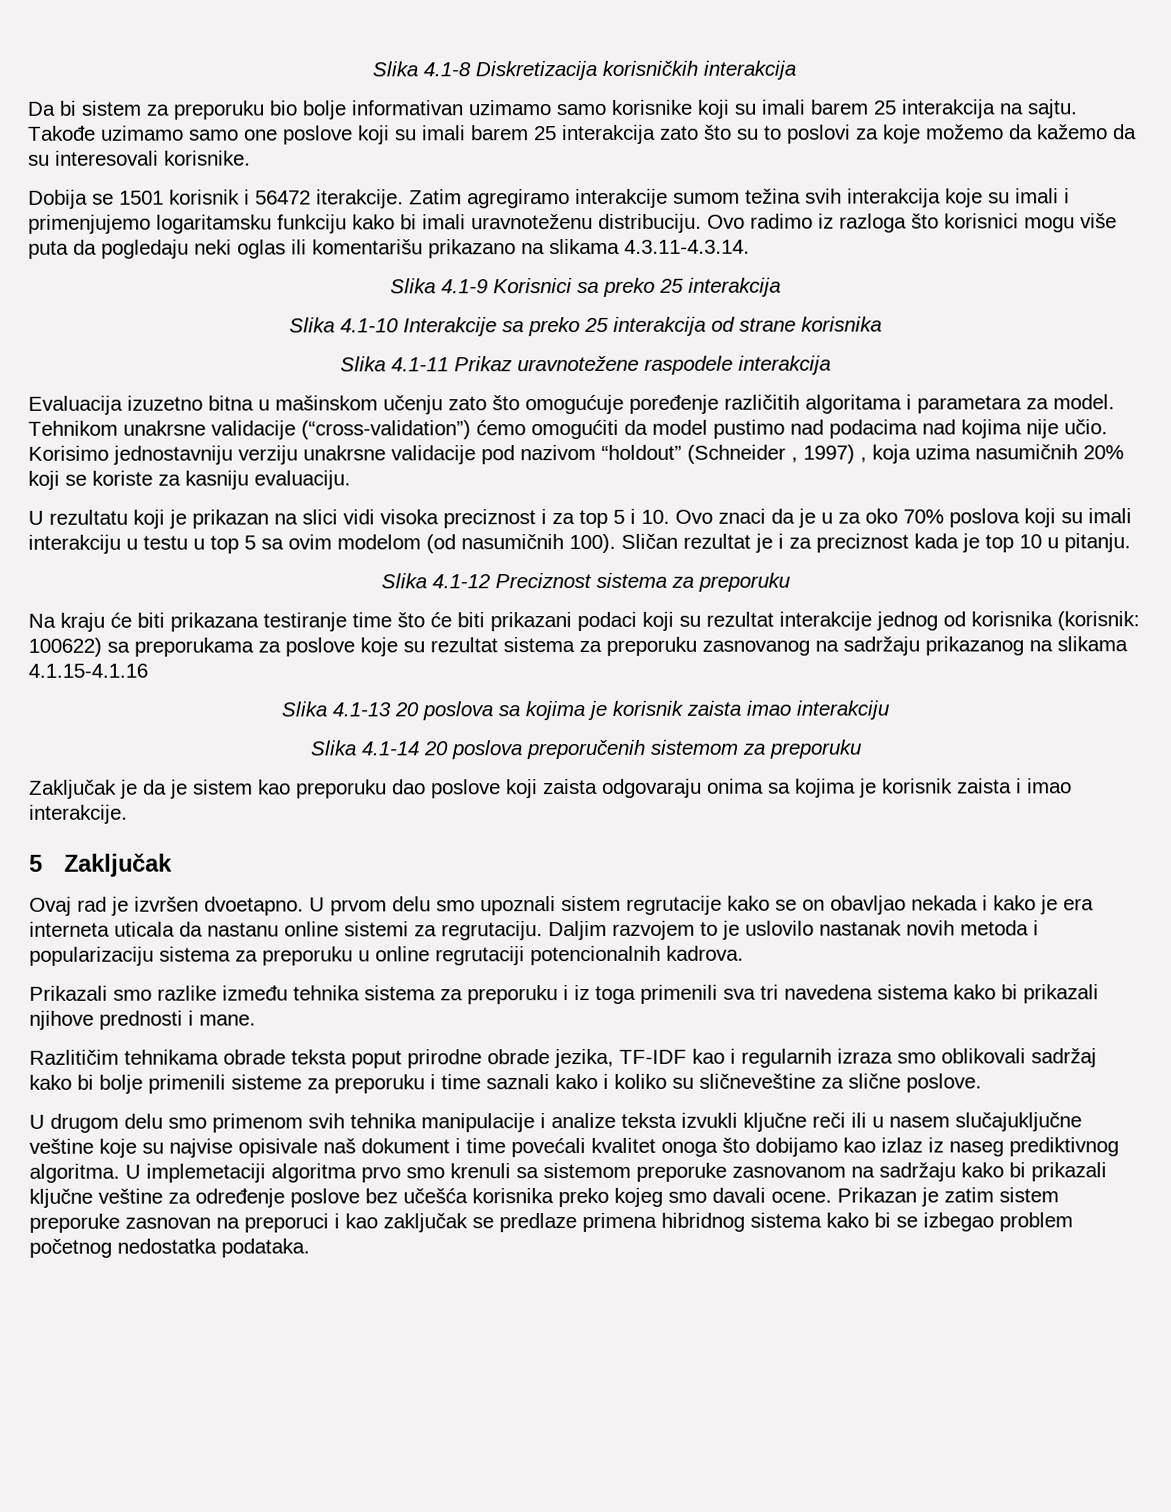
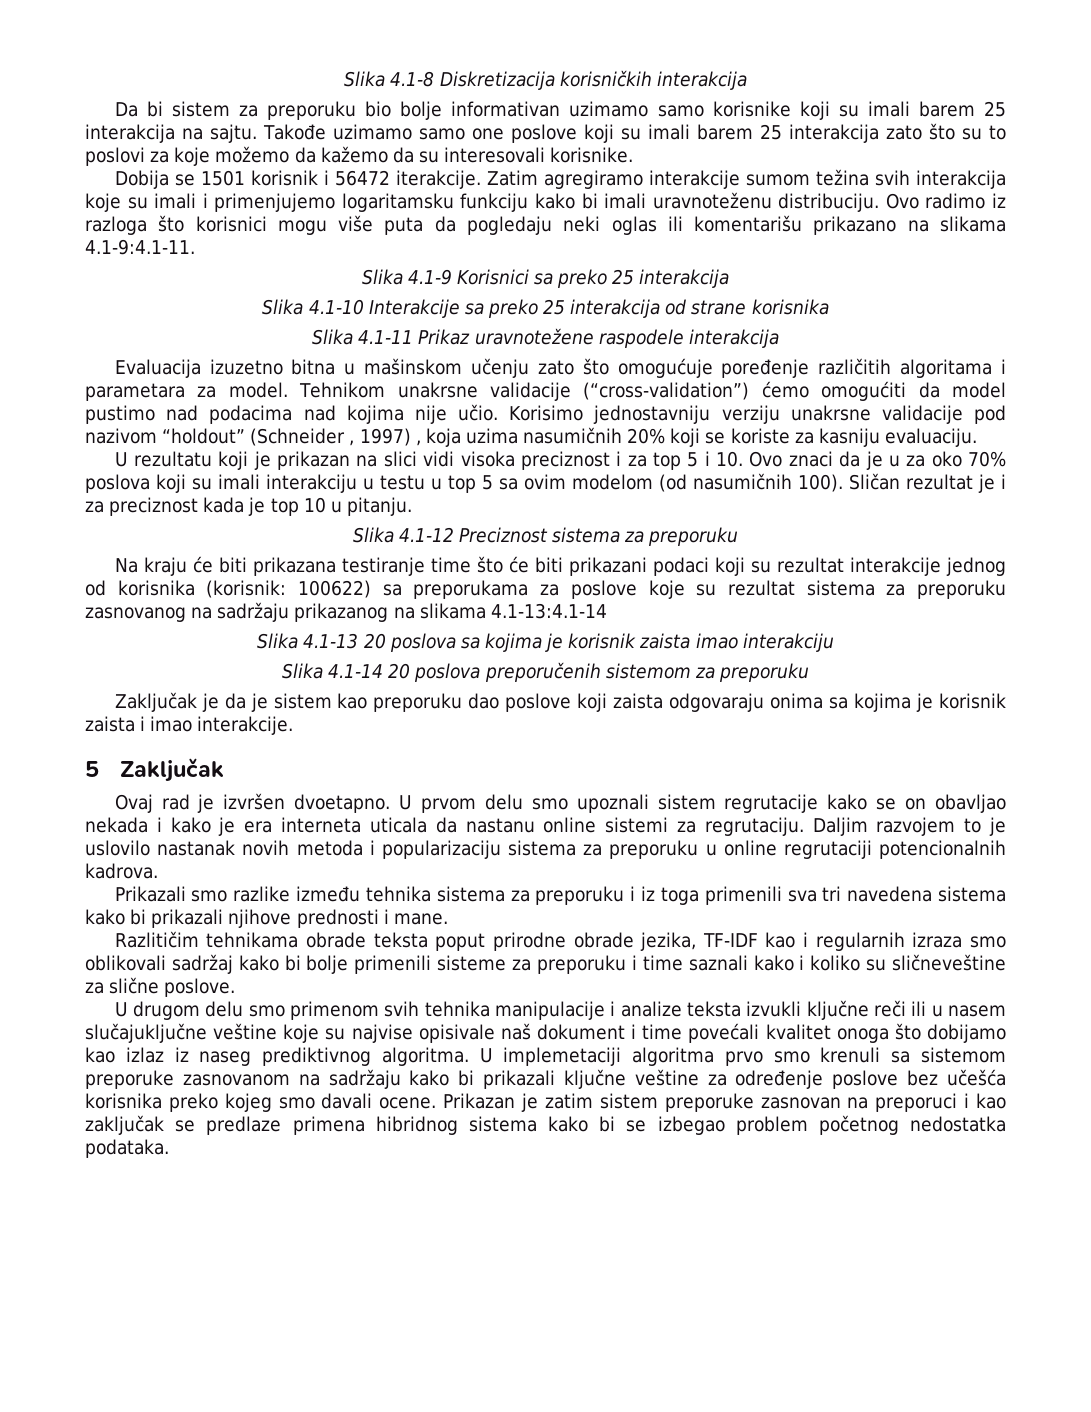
[624,239,750,254] 4.3.11-4.3.14. -> [85,239,195,255] 4.1-9:4.1-11.
[28,663,148,678] 4.1.15-4.1.16 -> [490,603,607,619] 4.1-13:4.1-14

